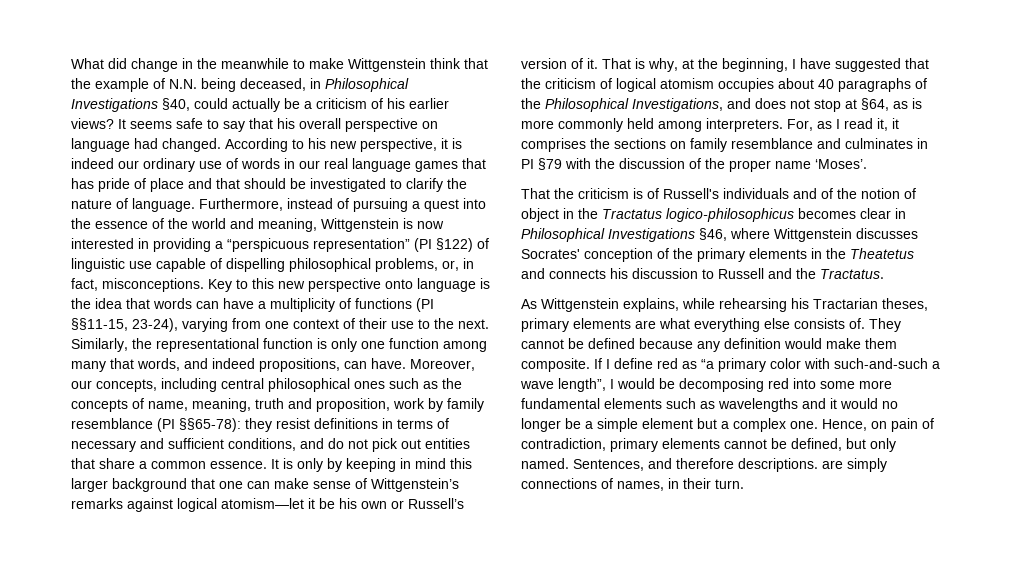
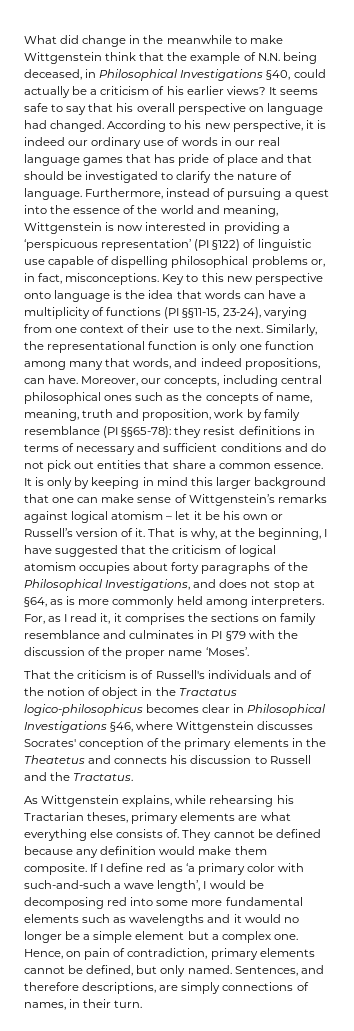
[227,238,410,252] “perspicuous representation” -> [24,239,192,251] ‘perspicuous representation’
[375,258,438,272] problems, -> [251,256,308,268] problems
[228,438,296,451] conditions, -> [220,443,282,452] conditions
[221,498,304,509] atomism—let -> [111,511,191,520] atomism – let
[818,79,834,89] 40 -> [171,562,200,574] forty
[701,359,714,369] “a -> [185,863,195,872] ‘a
[558,378,606,392] length”, -> [157,880,201,892] length’,
[738,458,818,472] descriptions. -> [82,982,157,994] descriptions,

